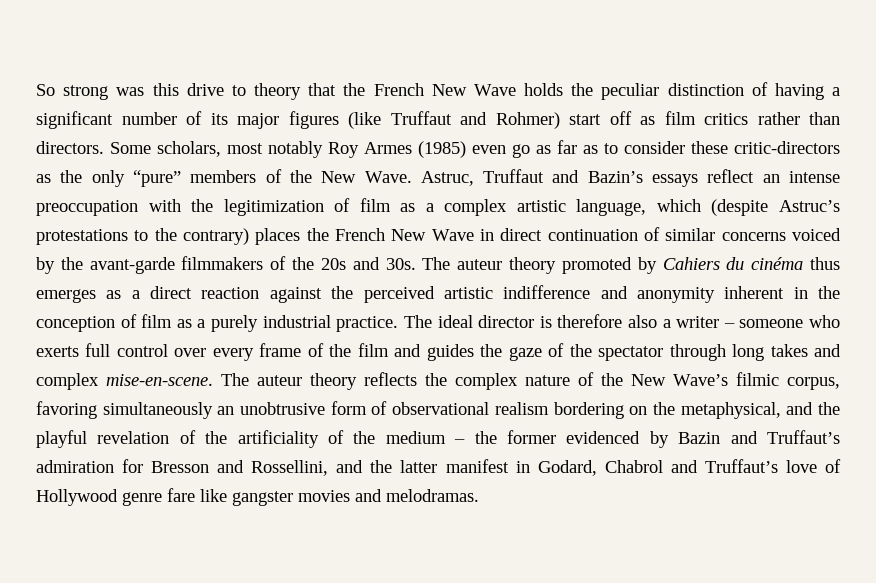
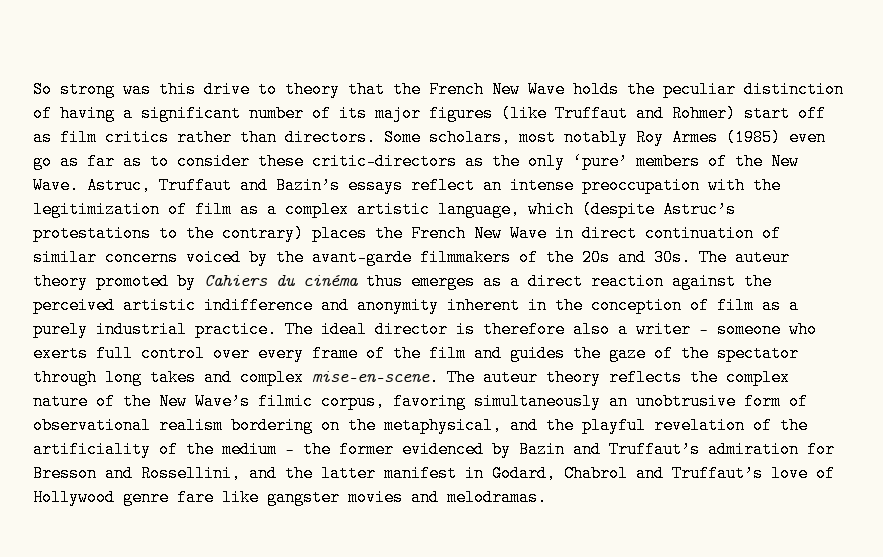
[132,170,181,187] “pure” -> [573,153,627,170] ‘pure’
[723,323,735,328] – -> [699,330,708,334] —
[454,439,466,444] – -> [285,450,294,454] —

